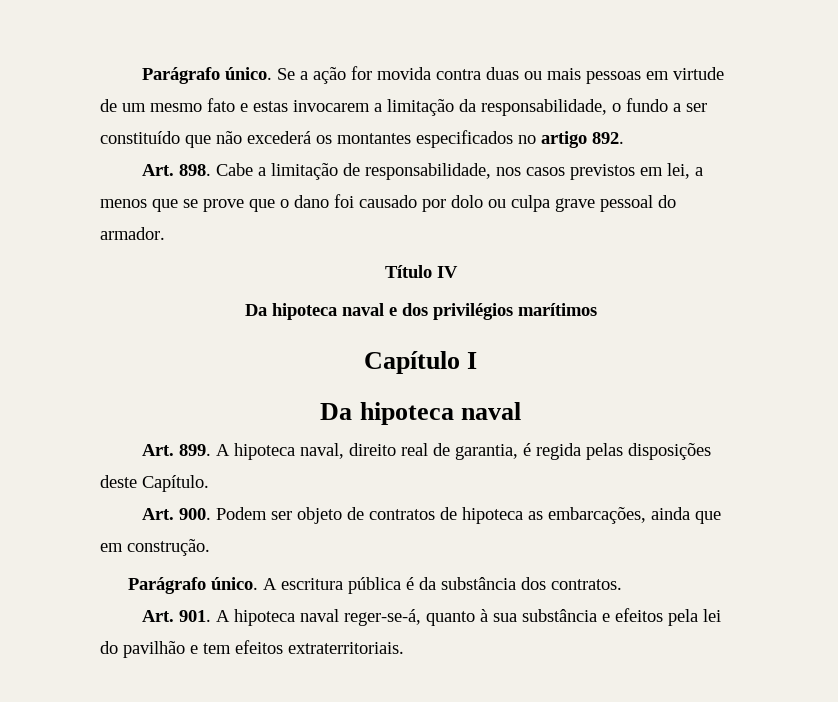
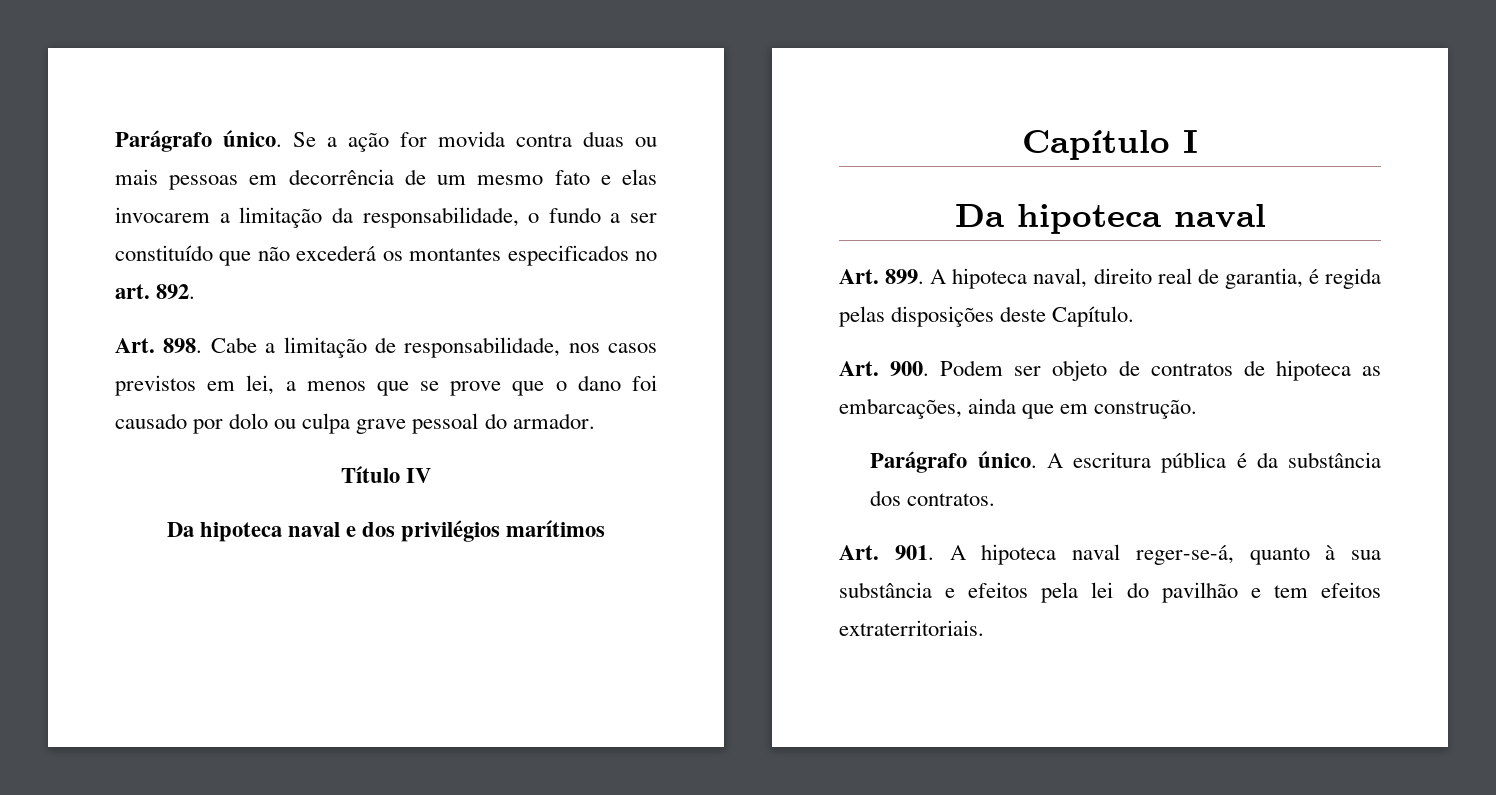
[672,67,724,80] virtude -> [288,169,394,185] decorrência
[253,101,288,112] estas -> [622,169,657,185] elas
[541,131,587,148] artigo -> [115,284,150,299] art.

